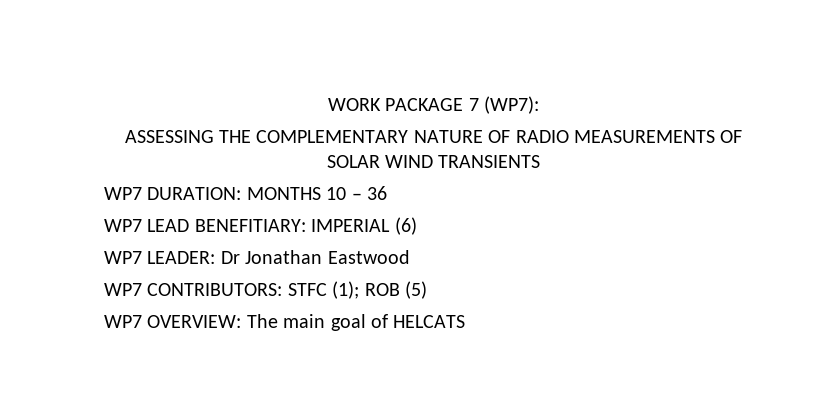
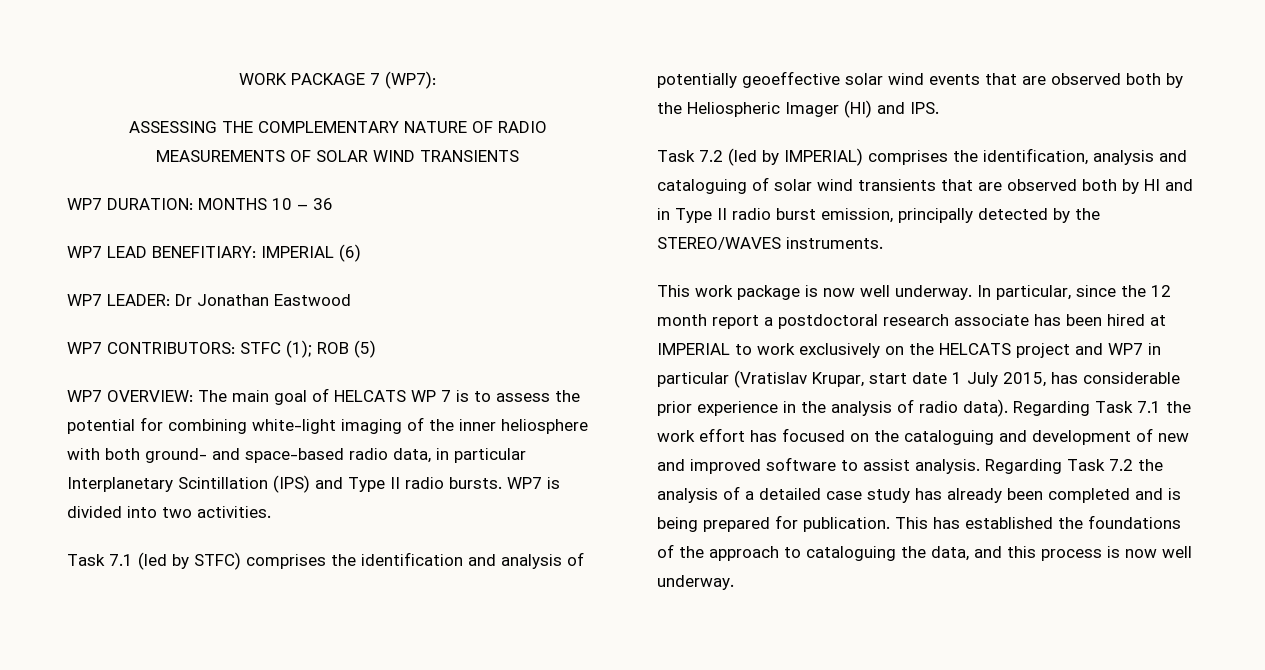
(466, 321) none -> [411,390,580,402] [67,417,588,434] [67,448,526,463] [67,475,560,493] [67,506,271,518] [67,552,584,570] [657,71,1183,88] [657,100,939,118] [657,148,1187,166] [657,177,1193,194] [657,208,1100,223] [657,237,883,250] [657,285,1171,300] [657,314,1166,329] [657,343,1161,358] [657,370,1180,388] [657,399,1191,417] [657,428,1189,445] [657,457,1163,474] [657,486,1181,503] [657,515,1181,532] [657,544,1192,561] [657,575,734,590] WP 7 is to assess the potential for combining white-light imaging of the inner heliosphere with both ground- and space-based radio data, in particular Interplanetary Scintillation (IPS) and Type II radio bursts. WP7 is divided into two activities. // Task 7.1 (led by STFC) comprises the identification and analysis of potentially geoeffective solar wind events that are observed both by the Heliospheric Imager (HI) and IPS. // Task 7.2 (led by IMPERIAL) comprises the identification, analysis and cataloguing of solar wind transients that are observed both by HI and in Type II radio burst emission, principally detected by the STEREO/WAVES instruments. // This work package is now well underway. In particular, since the 12 month report a postdoctoral research associate has been hired at IMPERIAL to work exclusively on the HELCATS project and WP7 in particular (Vratislav Krupar, start date 1 July 2015, has considerable prior experience in the analysis of radio data). Regarding Task 7.1 the work effort has focused on the cataloguing and development of new and improved software to assist analysis. Regarding Task 7.2 the analysis of a detailed case study has already been completed and is being prepared for publication. This has established the foundations of the approach to cataloguing the data, and this process is now well underway.

